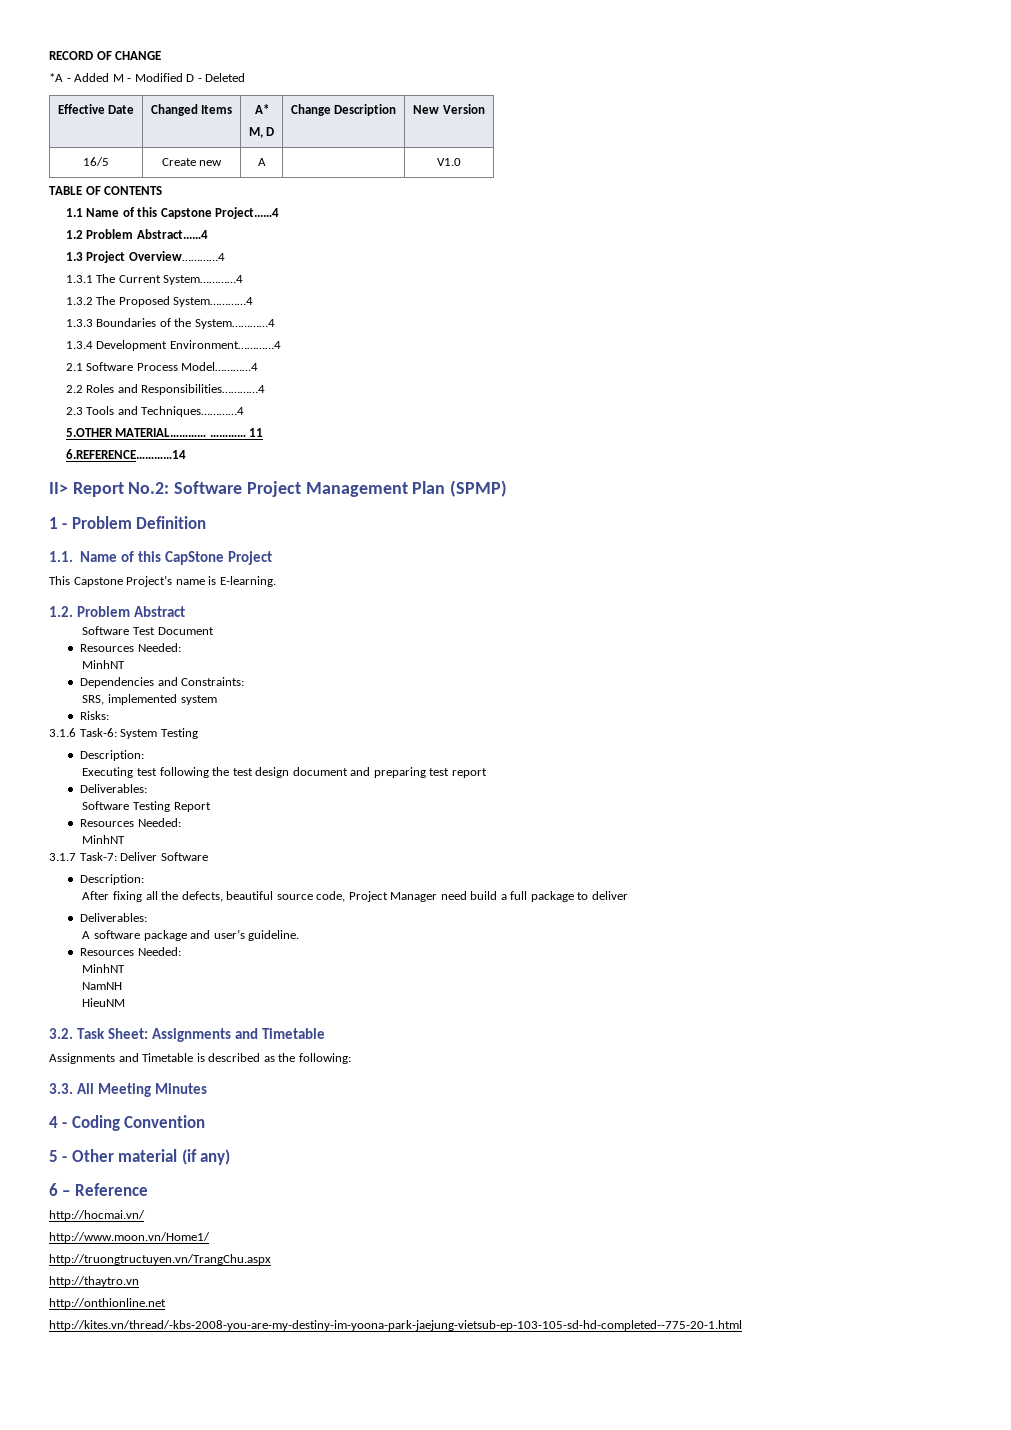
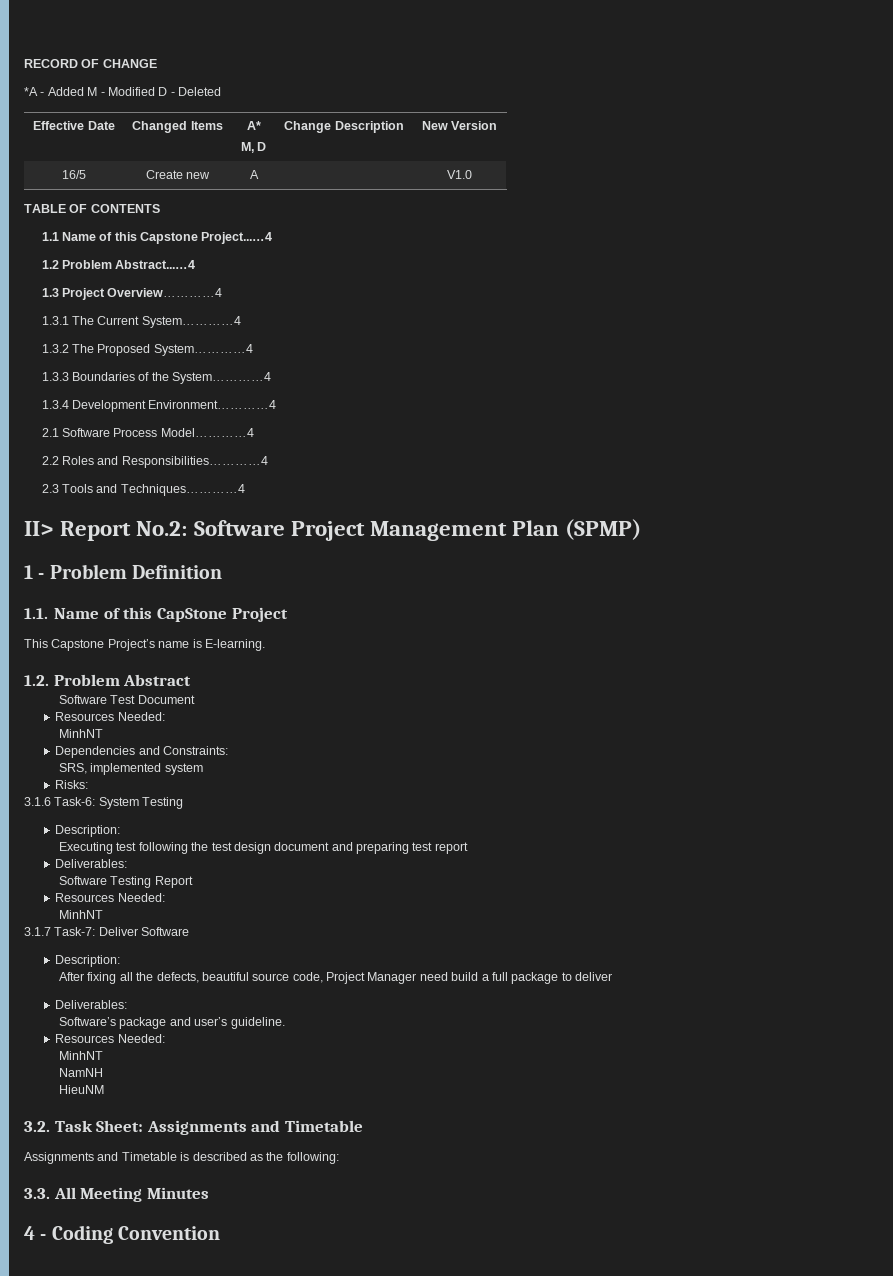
[65,428,264,437] [65,449,186,459] // 5.OTHER MATERIAL………… ………… 11 // 6.REFERENCE…………14 -> (245, 490) none
[82,930,140,939] A software -> [58,1017,116,1026] Software’s
[49,1149,231,1165] [49,1183,148,1196] [49,1210,145,1221] [49,1232,210,1243] [49,1254,271,1265] [49,1276,139,1287] [49,1298,166,1309] [49,1320,742,1331] // 5 - Other material (if any) // 6 – Reference // http://hocmai.vn/ // http://www.moon.vn/Home1/ // http://truongtructuyen.vn/TrangChu.aspx // http://thaytro.vn // http://onthionline.net // http://kites.vn/thread/-kbs-2008-you-are-my-destiny-im-yoona-park-jaejung-vietsub-ep-103-105-sd-hd-completed--775-20-1.html -> (221, 1233) none

